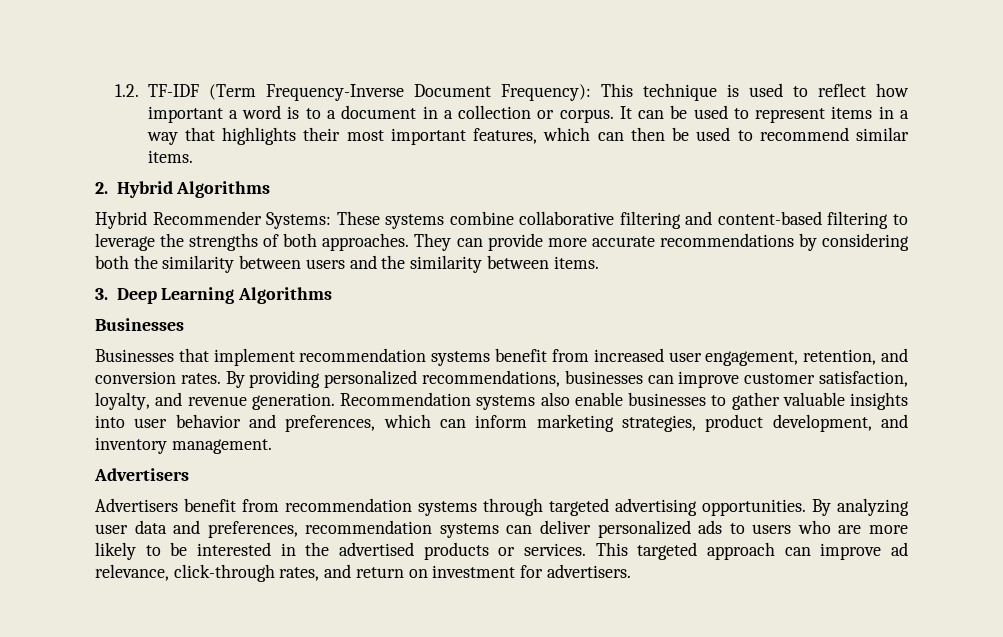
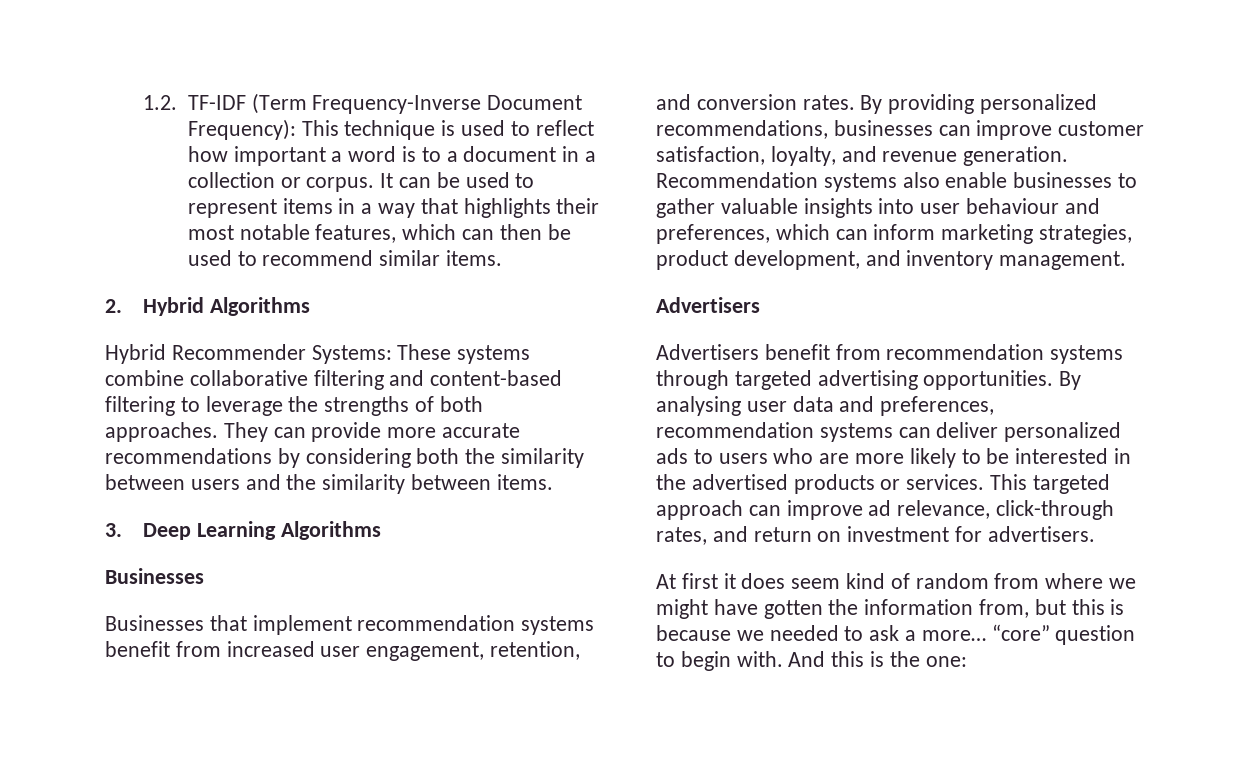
[390,128,466,145] important -> [239,224,310,240] notable
[175,414,241,428] behavior -> [966,198,1060,214] behaviour
[837,498,909,516] analyzing -> [656,396,741,416] analysing
(631, 571) none -> [656,573,1137,589] [656,599,1125,619] [656,624,1136,645] [656,651,967,671] // At first it does seem kind of random from where we might have gotten the information from, but this is because we needed to ask a more… “core” question to begin with. And this is the one:

